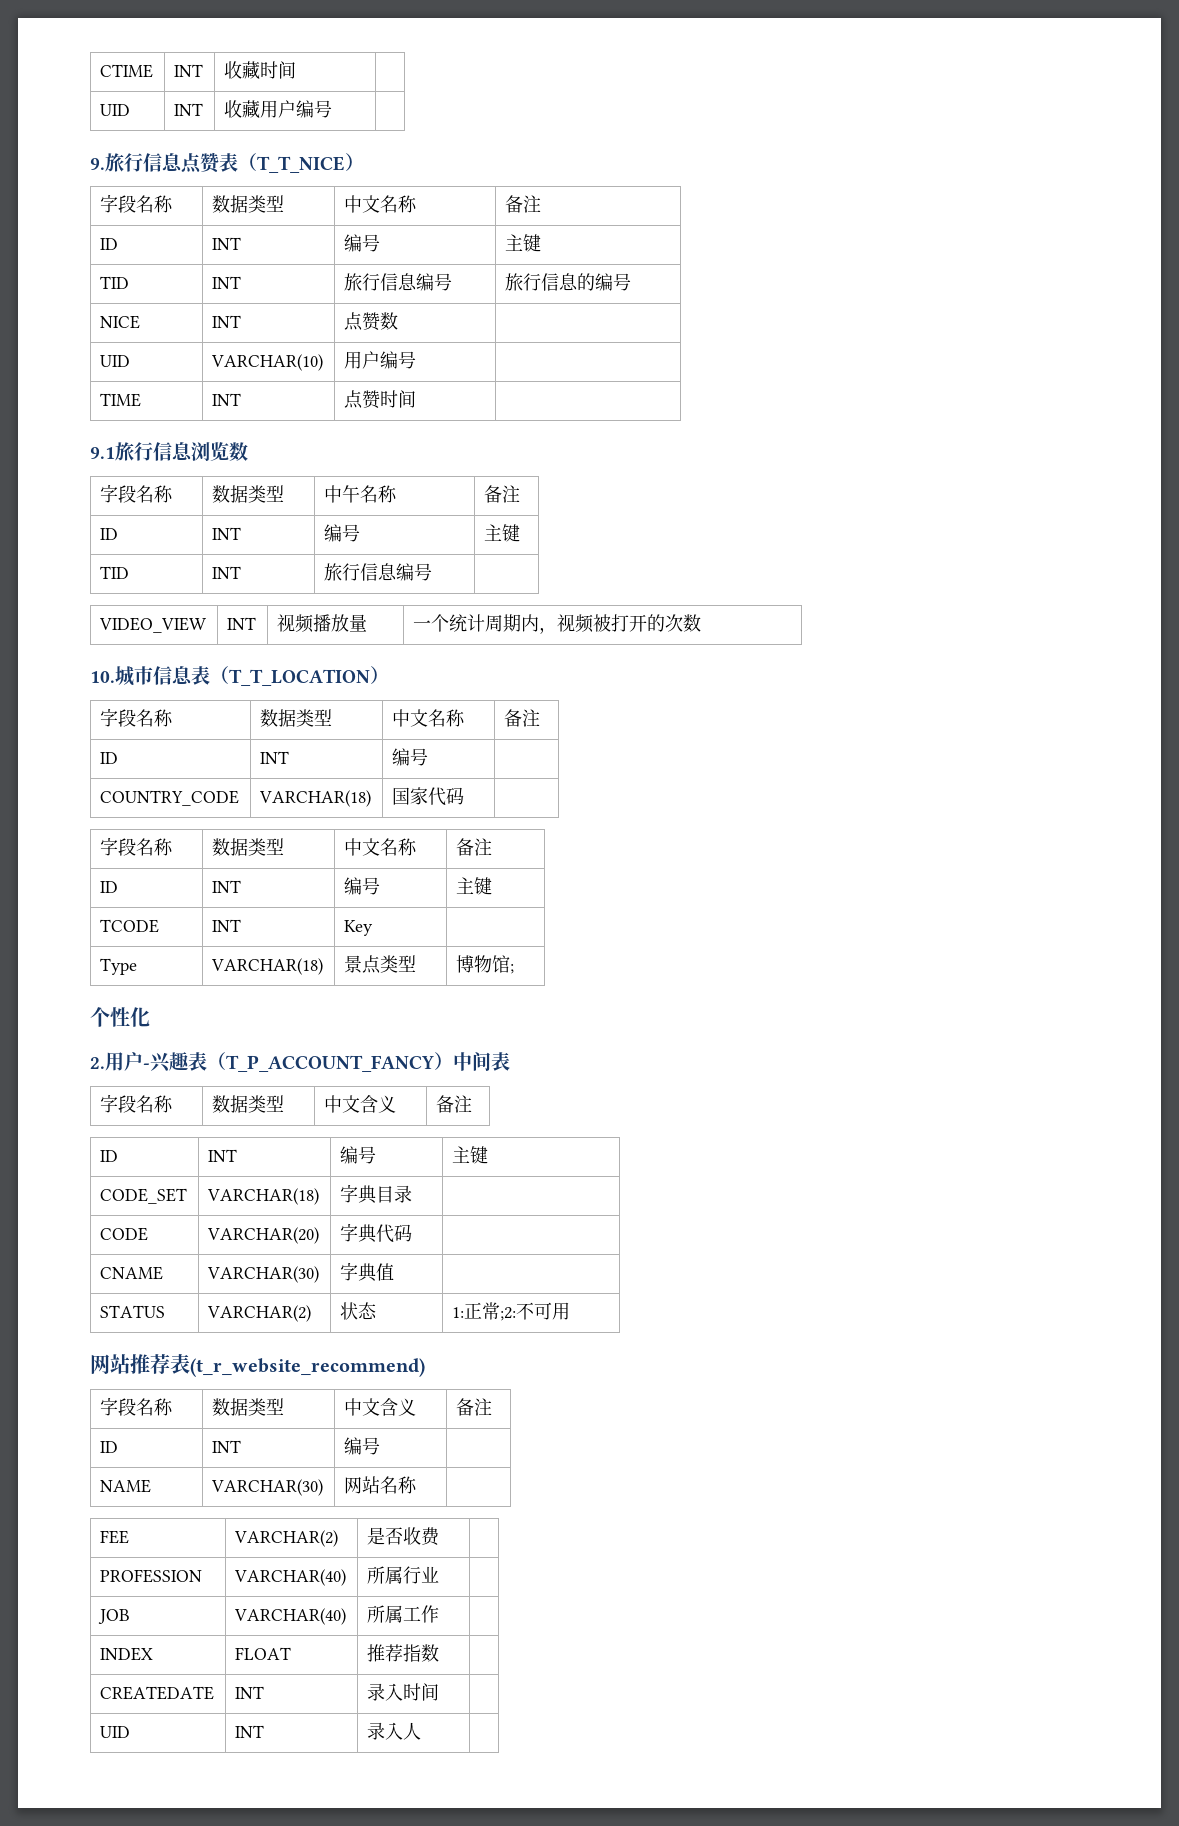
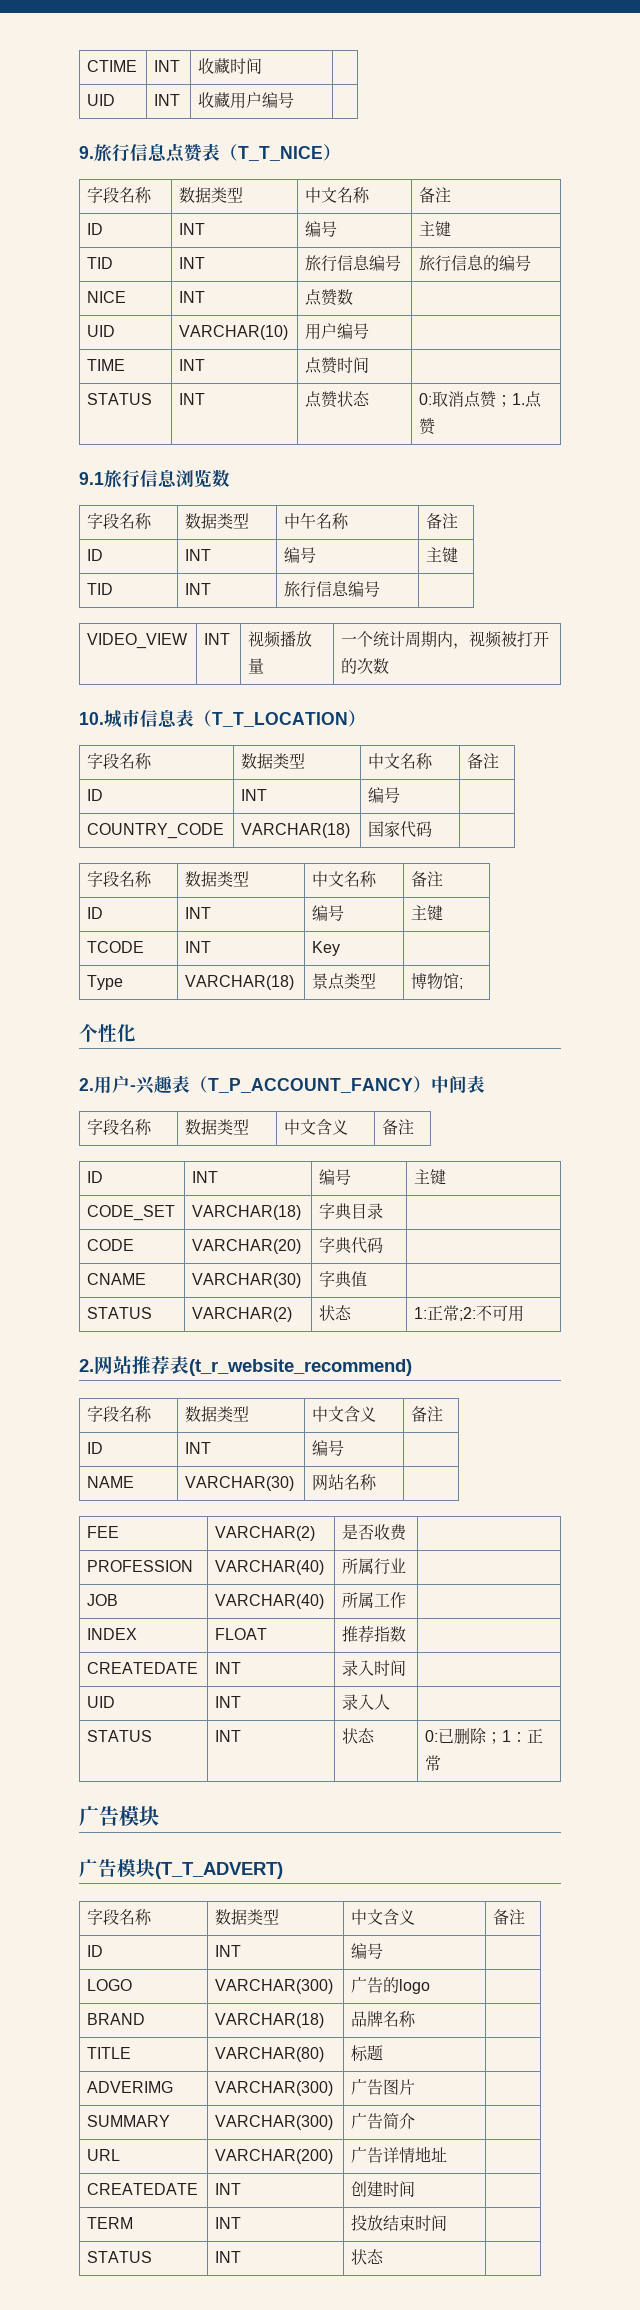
(417, 399) none -> [87,393,153,405] [179,393,206,405] [305,390,371,408] [419,390,543,408] [419,417,437,435] // STATUS | INT | 点赞状态 | 0:取消点赞；1.点赞
(571, 1311) none -> [79,1359,94,1372] 2.
(422, 1731) none -> [87,1730,153,1742] [215,1730,242,1742] [342,1728,376,1744] [425,1728,544,1744] [425,1755,442,1771] [79,1806,159,1826] [79,1859,283,1879] [87,1909,153,1925] [215,1909,280,1925] [351,1909,416,1925] [493,1909,526,1925] [87,1945,104,1957] [215,1945,242,1957] [351,1943,384,1959] [87,1979,133,1991] [215,1979,334,1994] [351,1977,431,1994] [87,2013,146,2025] [215,2013,325,2028] [351,2011,417,2027] [87,2047,132,2059] [215,2047,325,2062] [351,2045,384,2062] [87,2081,174,2093] [215,2081,334,2096] [351,2079,416,2095] [87,2115,171,2127] [215,2115,334,2130] [351,2113,416,2129] [87,2149,121,2161] [215,2149,334,2164] [351,2146,448,2163] [87,2183,199,2195] [215,2183,242,2195] [351,2181,416,2197] [87,2217,134,2229] [215,2217,242,2229] [351,2214,448,2231] [87,2251,153,2263] [215,2251,242,2263] [351,2249,385,2265] // STATUS | INT | 状态 | 0:已删除；1：正常 // 广告模块 // 广告模块(T_T_ADVERT) // 字段名称 | 数据类型 | 中文含义 | 备注 // ID | INT | 编号 | // LOGO | VARCHAR(300) | 广告的logo | // BRAND | VARCHAR(18) | 品牌名称 | // TITLE | VARCHAR(80) | 标题 | // ADVERIMG | VARCHAR(300) | 广告图片 | // SUMMARY | VARCHAR(300) | 广告简介 | // URL | VARCHAR(200) | 广告详情地址 | // CREATEDATE | INT | 创建时间 | // TERM | INT | 投放结束时间 | // STATUS | INT | 状态 |

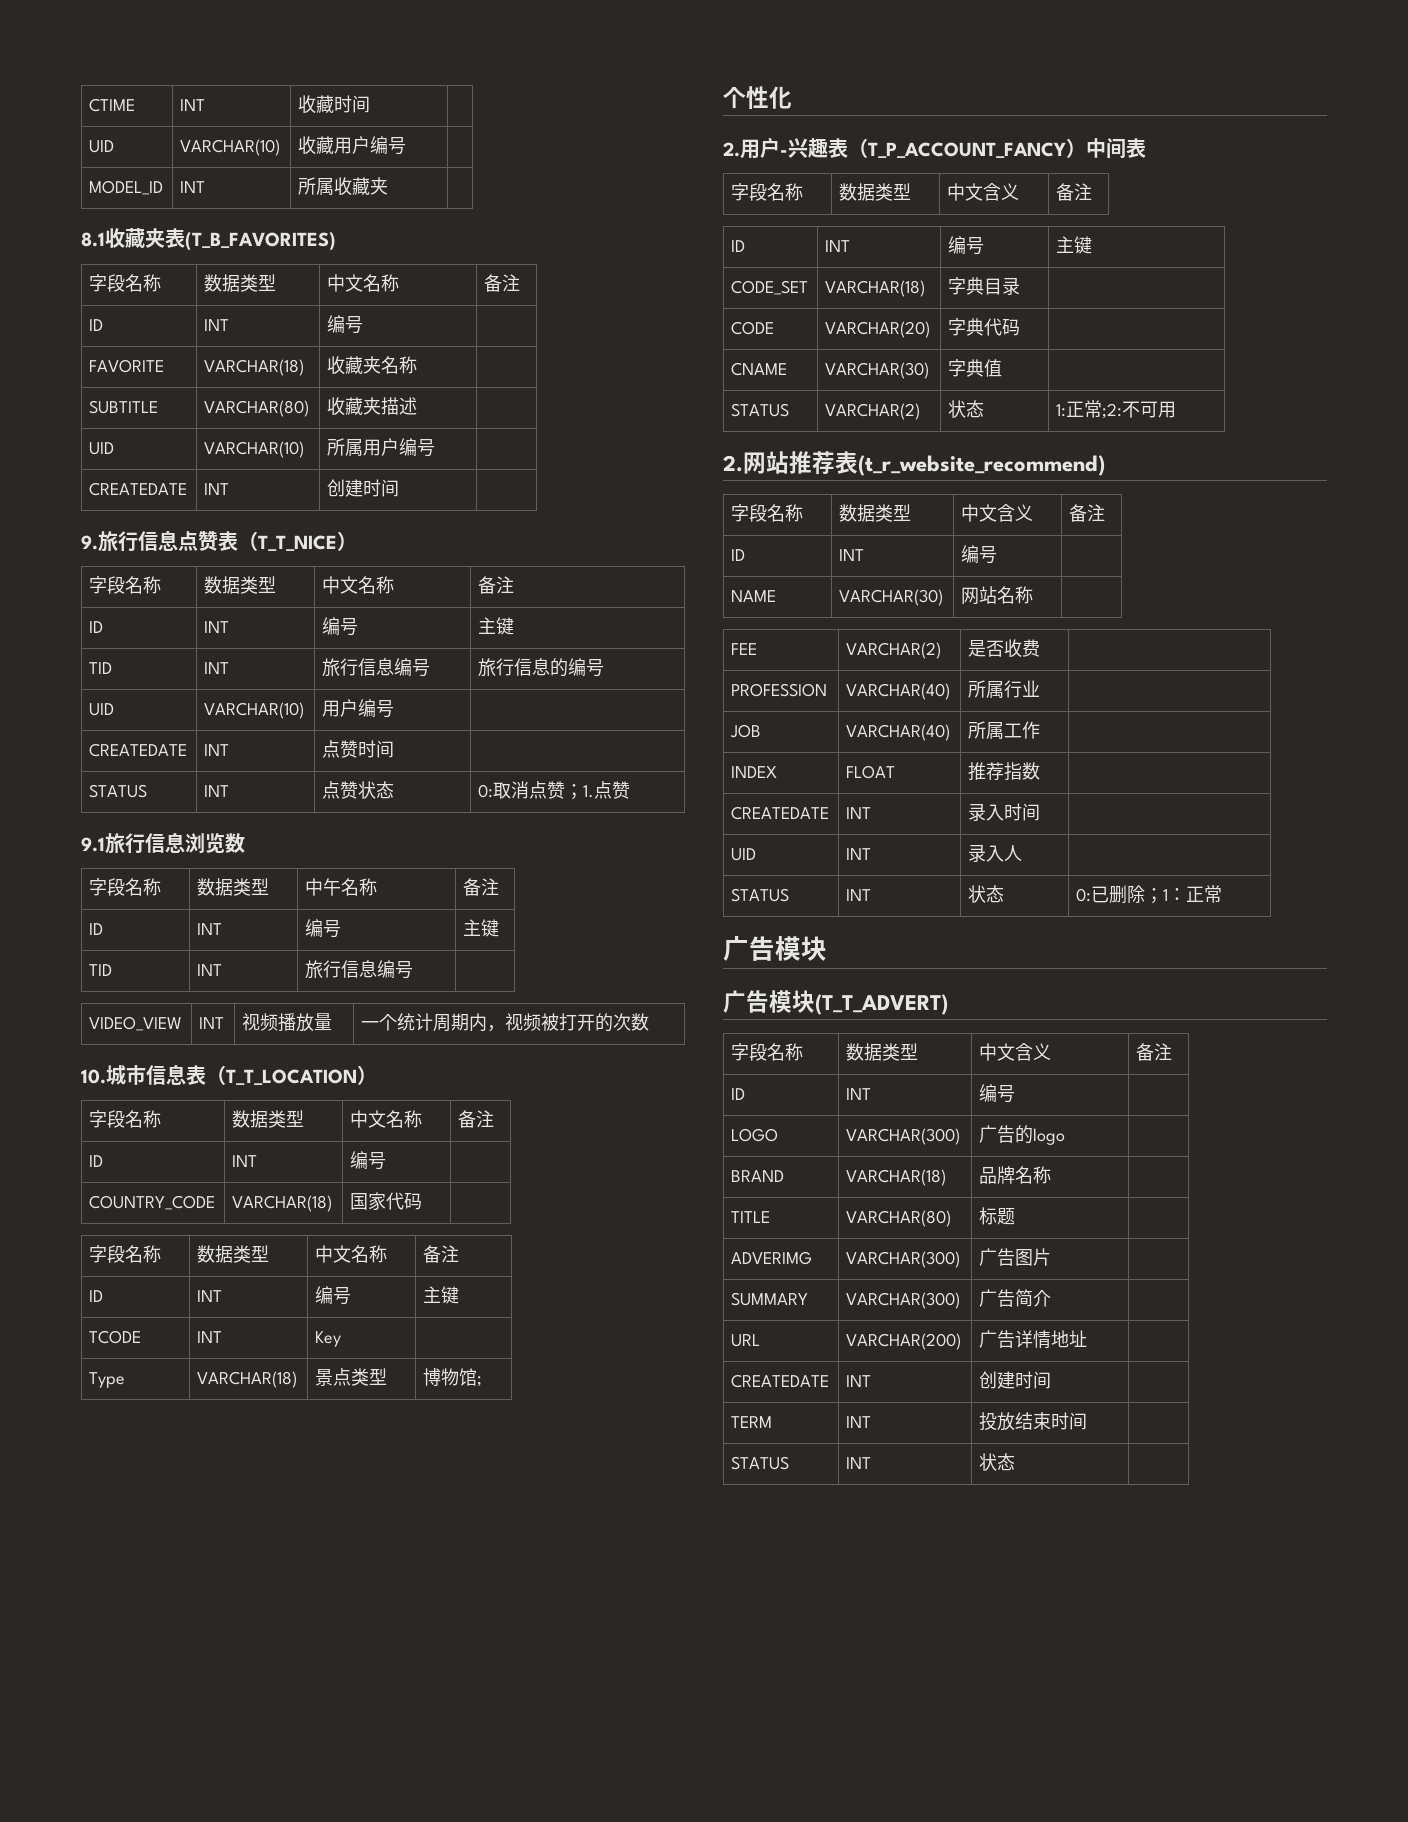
[154,94,181,106] INT -> [180,139,281,156] VARCHAR(10)
(295, 100) none -> [89,180,164,195] [180,181,206,193] [298,177,389,196] [81,228,336,251] [89,274,162,292] [204,274,277,292] [327,274,400,292] [484,274,521,292] [89,319,104,331] [204,319,230,331] [327,315,364,334] [89,359,165,373] [204,359,305,376] [327,356,418,375] [89,400,159,414] [204,400,310,417] [327,397,418,416] [89,442,115,455] [204,441,305,458] [327,438,436,457] [89,482,188,496] [204,483,230,495] [327,479,400,497] // MODEL_ID | INT | 所属收藏夹 | // 8.1收藏夹表(T_B_FAVORITES) // 字段名称 | 数据类型 | 中文名称 | 备注 // ID | INT | 编号 | // FAVORITE | VARCHAR(18) | 收藏夹名称 | // SUBTITLE | VARCHAR(80) | 收藏夹描述 | // UID | VARCHAR(10) | 所属用户编号 | // CREATEDATE | INT | 创建时间 |
[87,291,127,303] [179,291,206,303] [305,288,354,306] // NICE | INT | 点赞数 | -> (605, 668) none
[87,359,126,371] TIME -> [89,743,188,757] CREATEDATE

